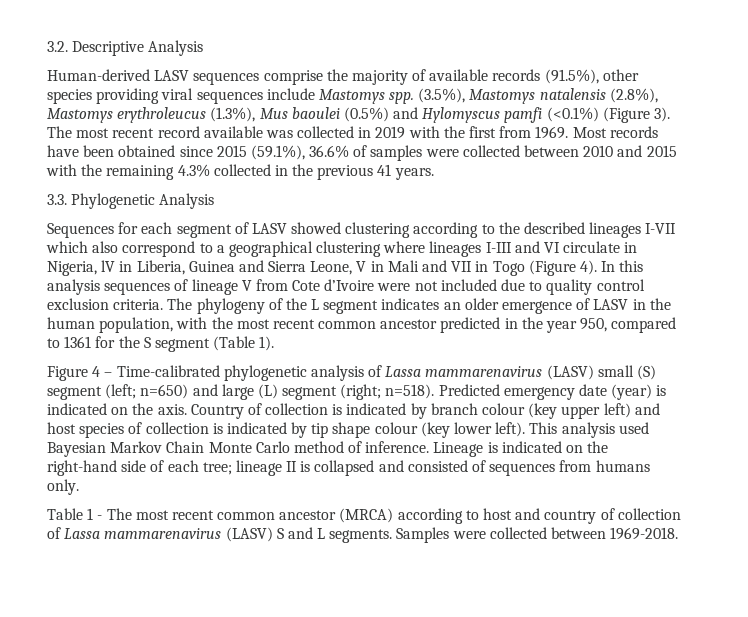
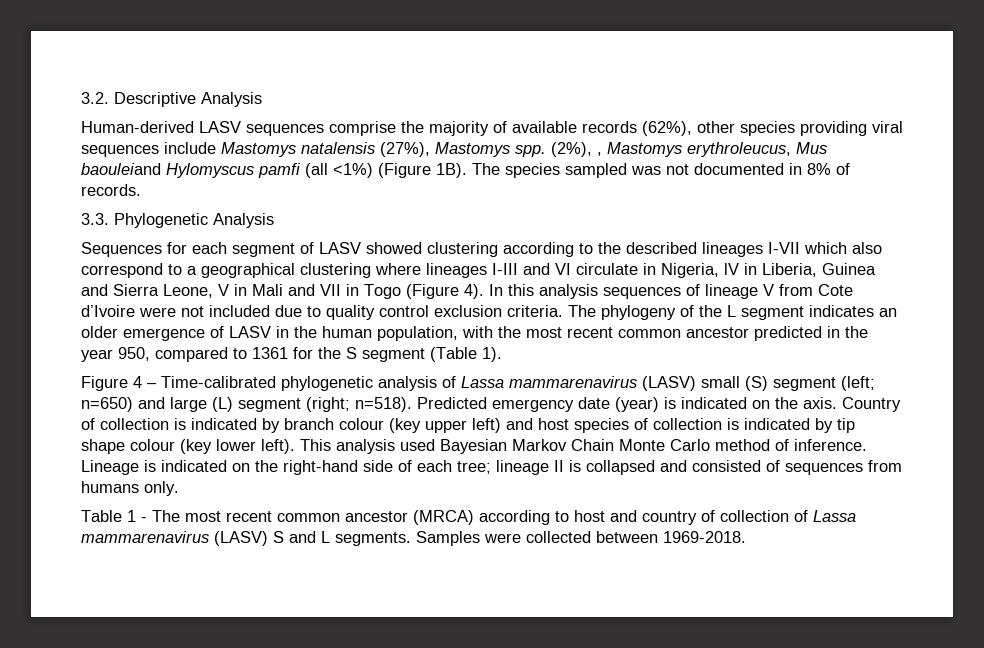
[544,69,599,84] (91.5%), -> [642,121,692,136] (62%),
[389,88,658,104] [47,107,671,123] [47,126,658,139] [47,145,677,161] [46,164,434,180] spp. (3.5%), Mastomys natalensis (2.8%), Mastomys erythroleucus (1.3%), Mus baoulei (0.5%) and Hylomyscus pamfi (<0.1%) (Figure 3). The most recent record available was collected in 2019 with the first from 1969. Most records have been obtained since 2015 (59.1%), 36.6% of samples were collected between 2010 and 2015 with the remaining 4.3% collected in the previous 41 years. -> [301,142,827,157] [81,163,850,178] [81,184,141,196] natalensis (27%), Mastomys spp. (2%), , Mastomys erythroleucus, Mus baouleiand Hylomyscus pamfi (all <1%) (Figure 1B). The species sampled was not documented in 8% of records.

